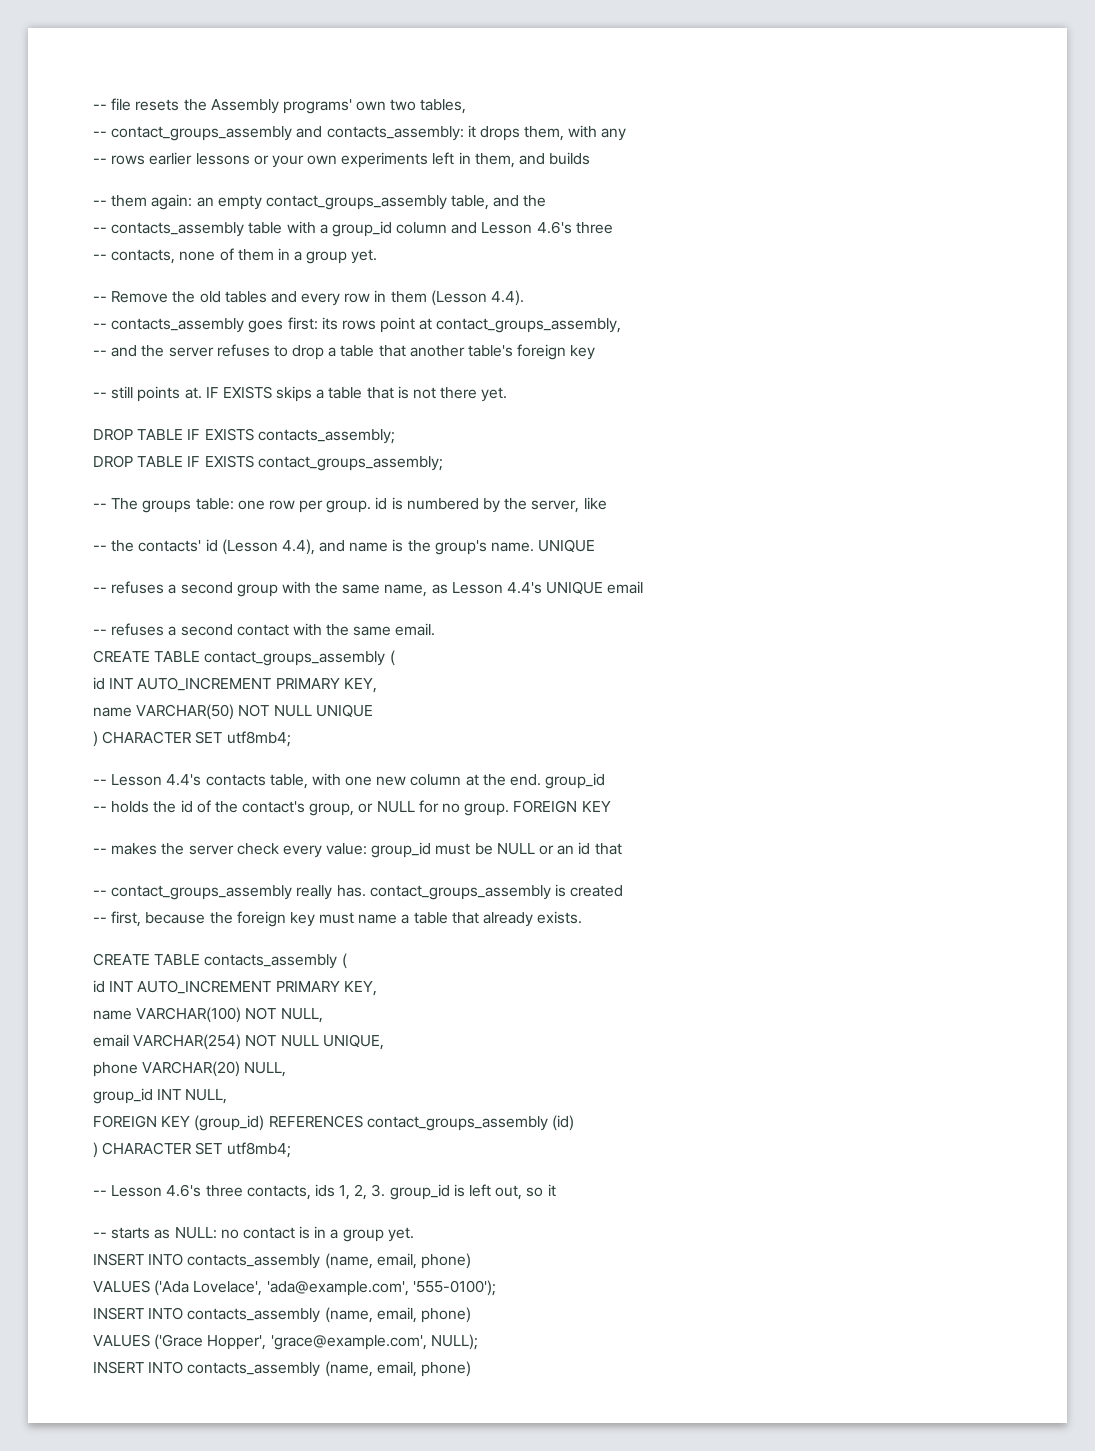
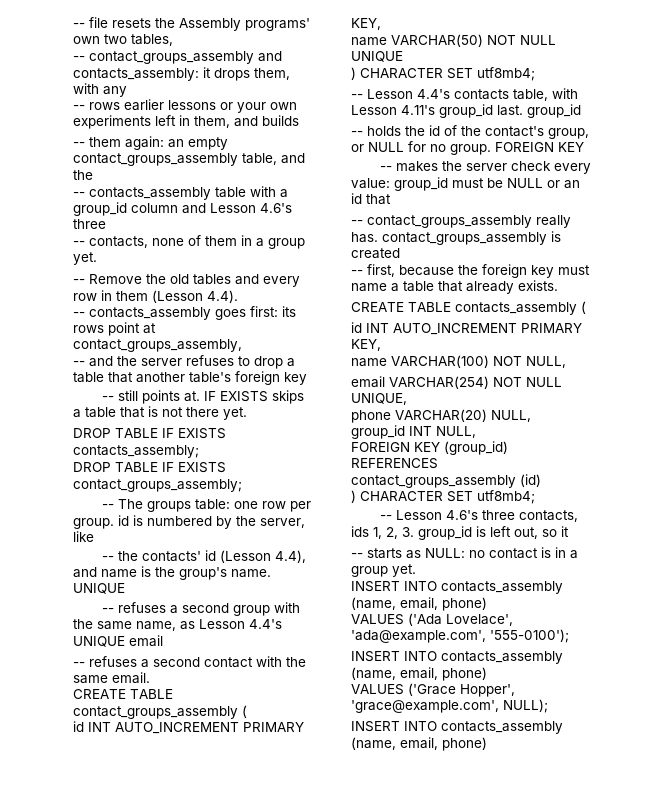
[345,774,542,786] one new column at the end. -> [351,104,523,118] Lesson 4.11's group_id last.

